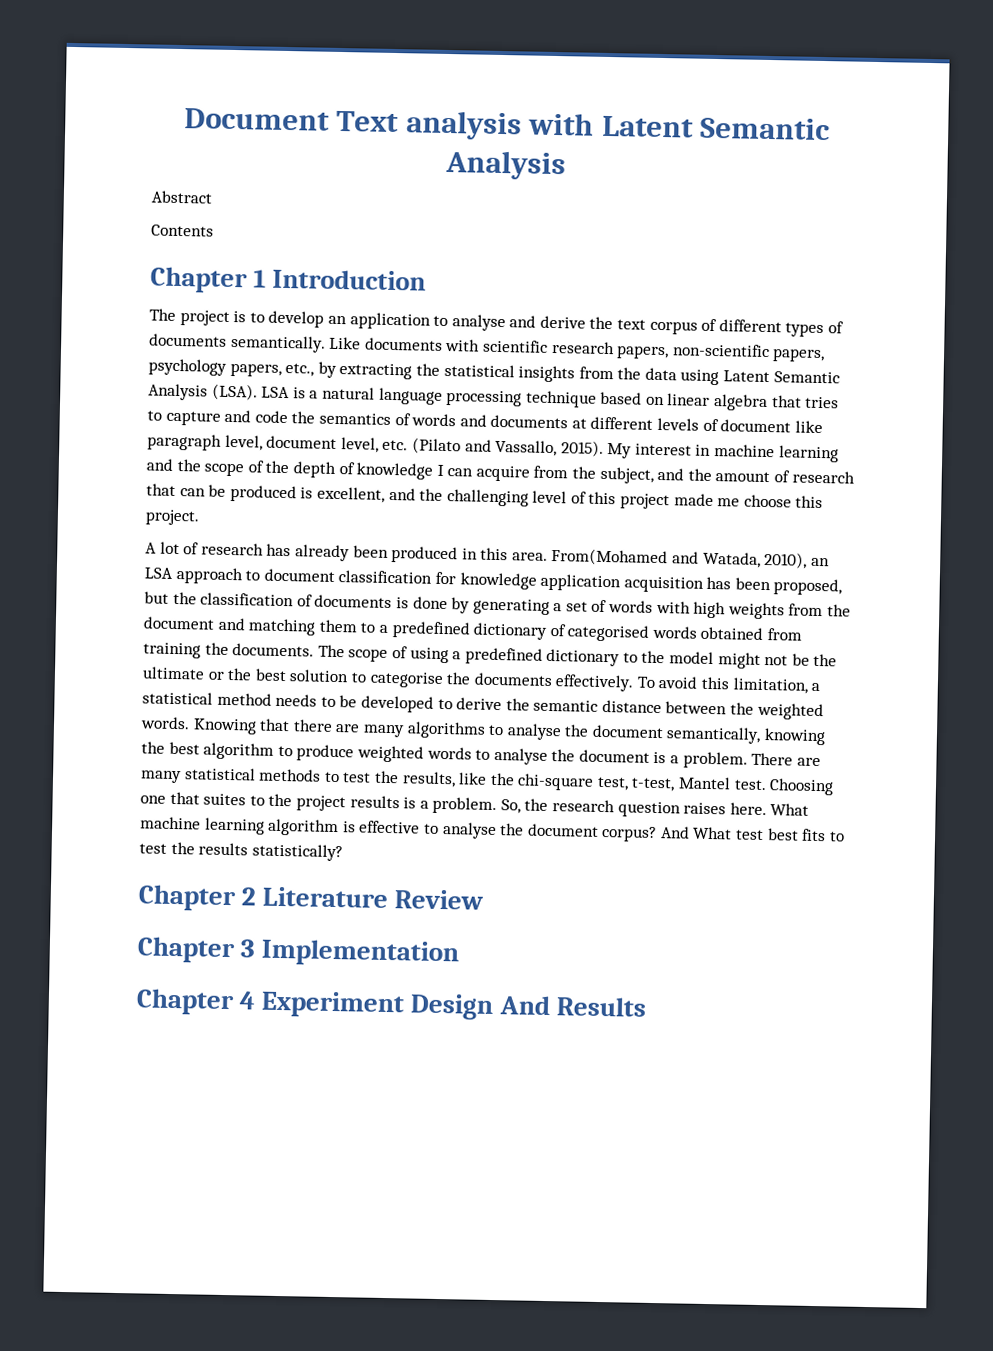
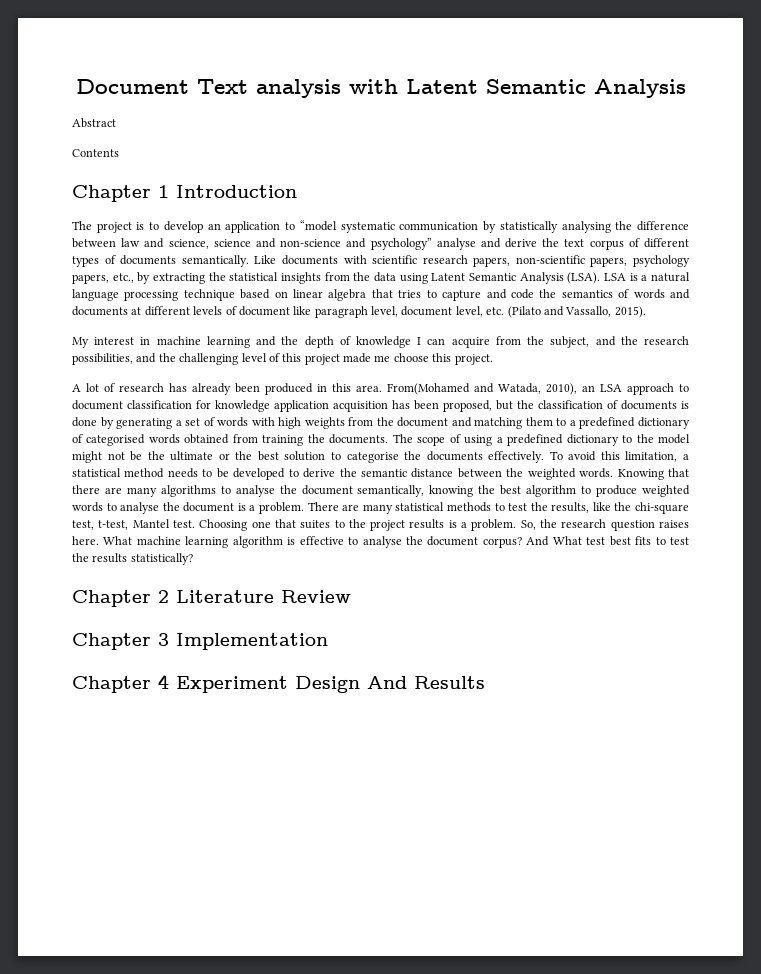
(449, 321) none -> [299,220,689,233] [72,238,432,250] “model systematic communication by statistically analysing the difference between law and science, science and non-science and psychology”
(604, 448) none -> (646, 312) //
[204,460,290,477] scope of the -> (299, 340) none
[715,470,855,484] [146,483,385,503] amount of research that can be produced is excellent, -> [644,336,689,345] [72,353,133,365] research possibilities,

